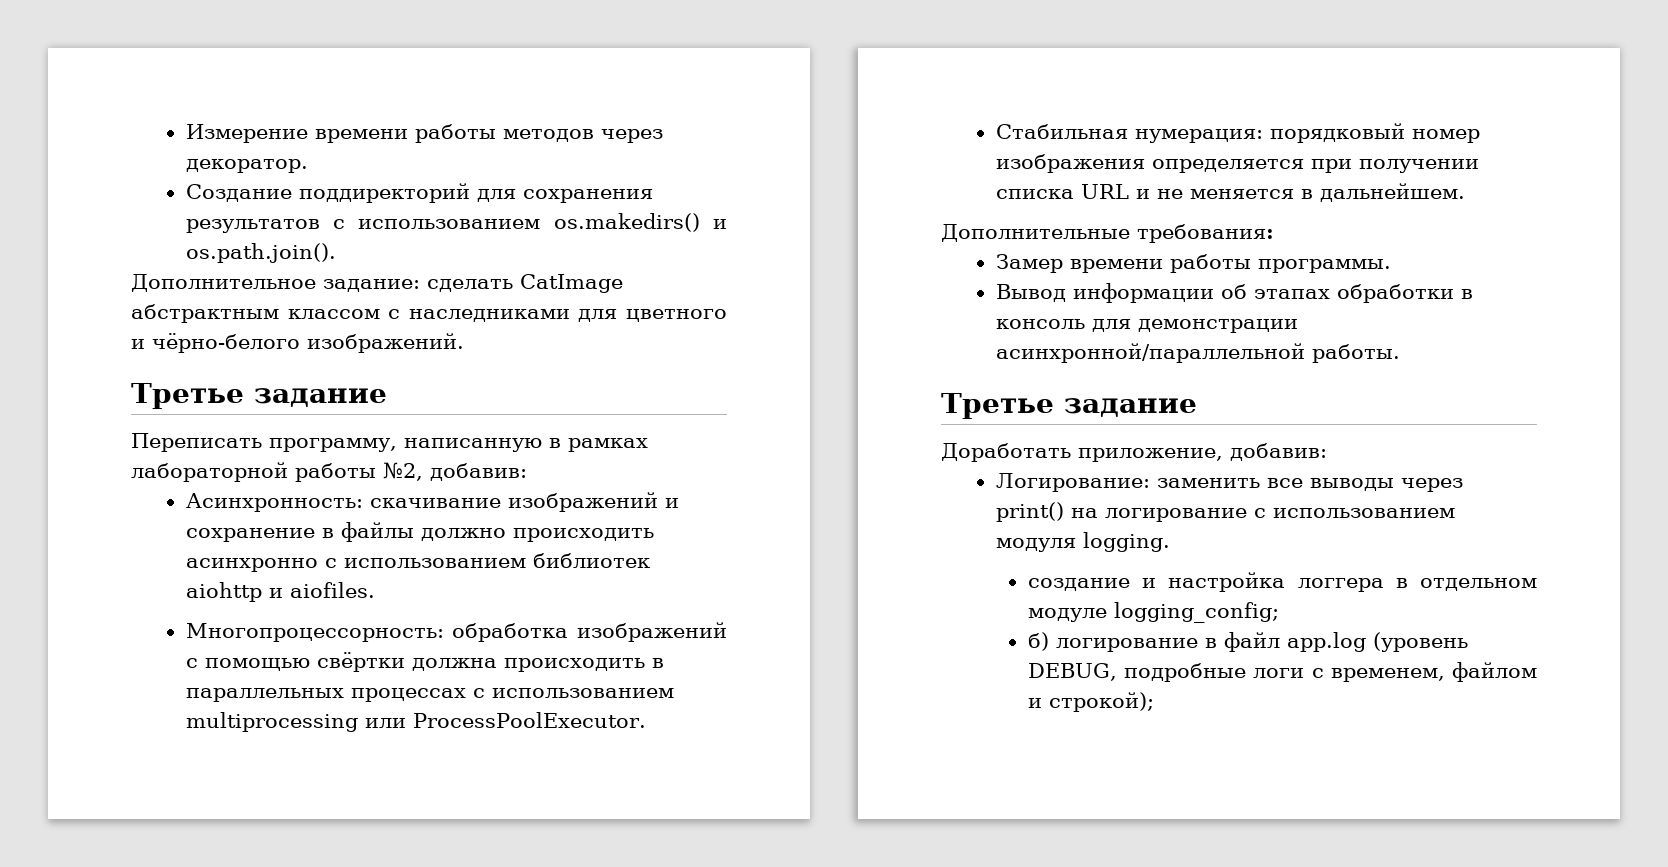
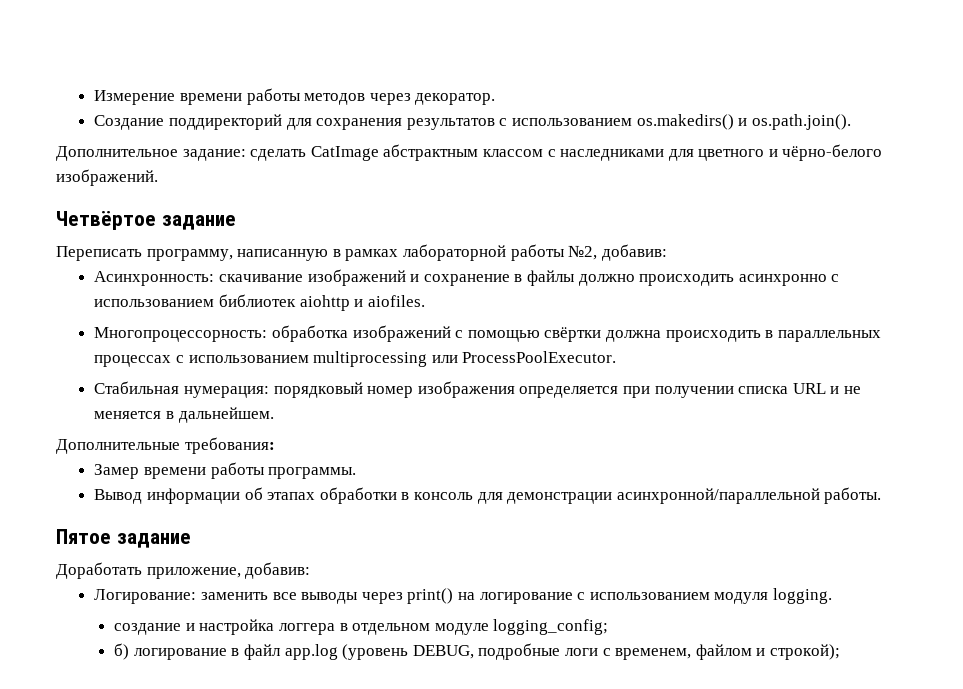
[131,383,244,409] Третье -> [56,211,156,230] Четвёртое
[941,393,1054,419] Третье -> [56,529,111,544] Пятое

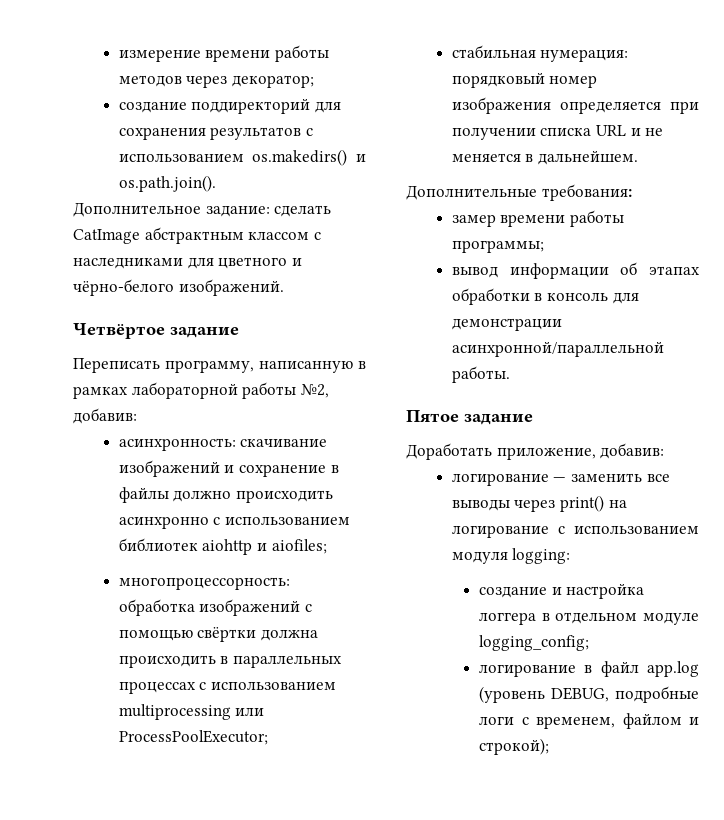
[94,90,176,105] Измерение -> [118,49,201,62] измерение
[415,93,496,105] [94,115,165,130] декоратор. // Создание -> [232,75,315,88] [118,101,187,113] декоратор; // создание
[94,271,215,286] Асинхронность: -> [118,438,236,451] асинхронность:
[367,295,425,307] [94,327,268,342] aiofiles. // Многопроцессорность: -> [271,539,327,554] [118,577,290,590] aiofiles; // многопроцессорность:
[462,351,617,363] [94,381,180,394] ProcessPoolExecutor. // Стабильная -> [118,730,268,745] [451,45,536,58] ProcessPoolExecutor; // стабильная
[94,462,357,479] [94,489,143,504] Замер времени работы программы. // Вывод -> [451,210,625,227] [451,240,544,253] [451,266,498,278] замер времени работы программы; // вывод
[94,589,197,604] Логирование: -> [451,473,567,486] логирование —
[772,588,832,604] logging. -> [512,548,571,564] logging:
[114,643,130,660] б) -> (590, 643) none

